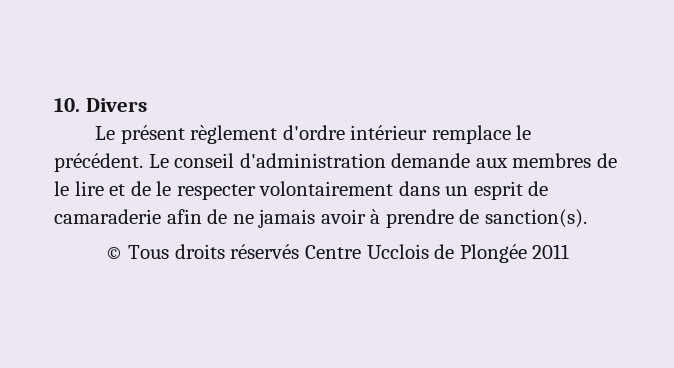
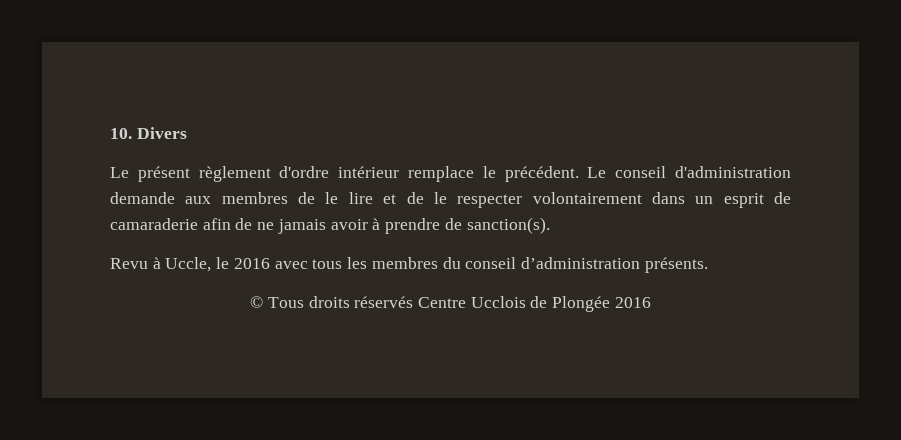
(587, 218) none -> [110,257,708,273] // Revu à Uccle, le 2016 avec tous les membres du conseil d’administration présents.
[532,244,570,259] 2011 -> [614,297,651,308] 2016

